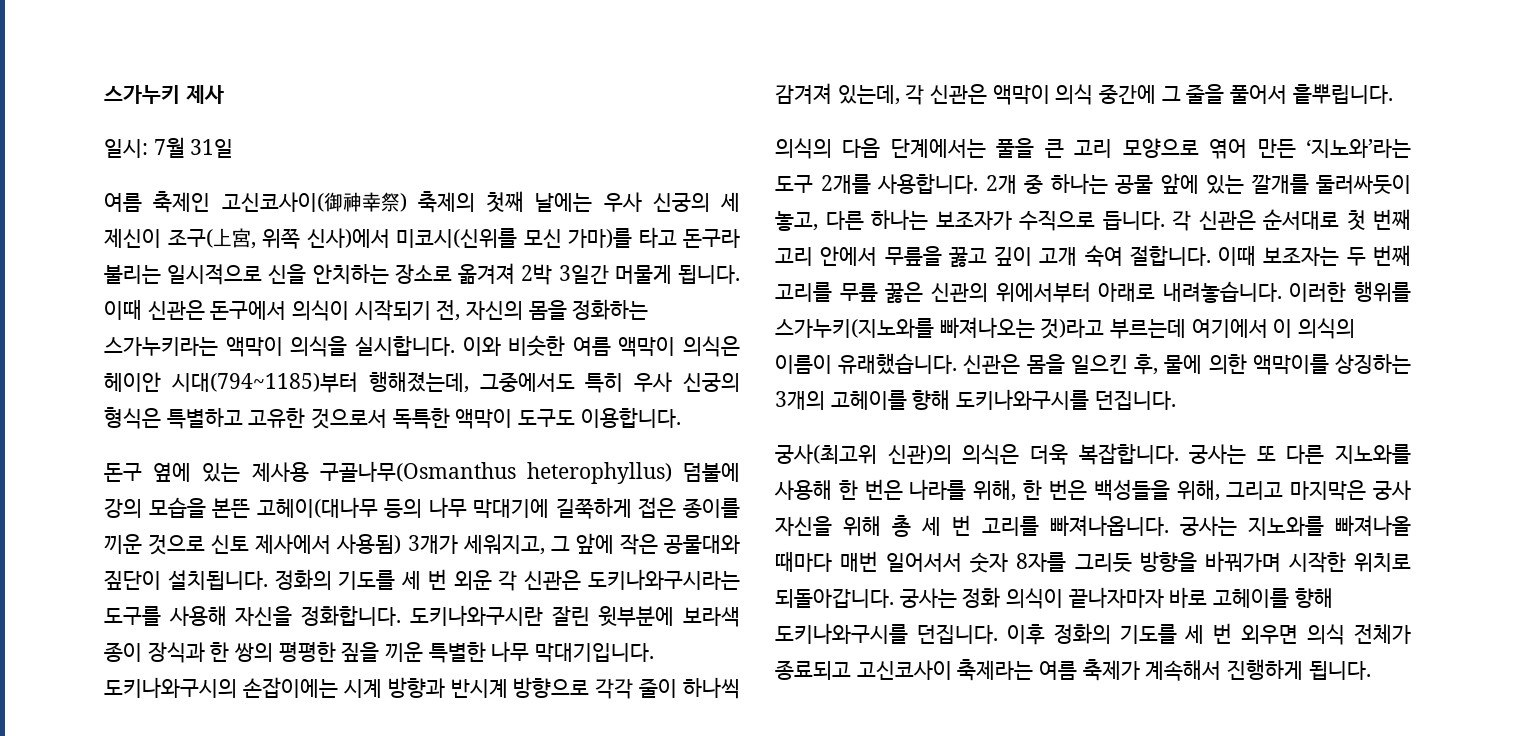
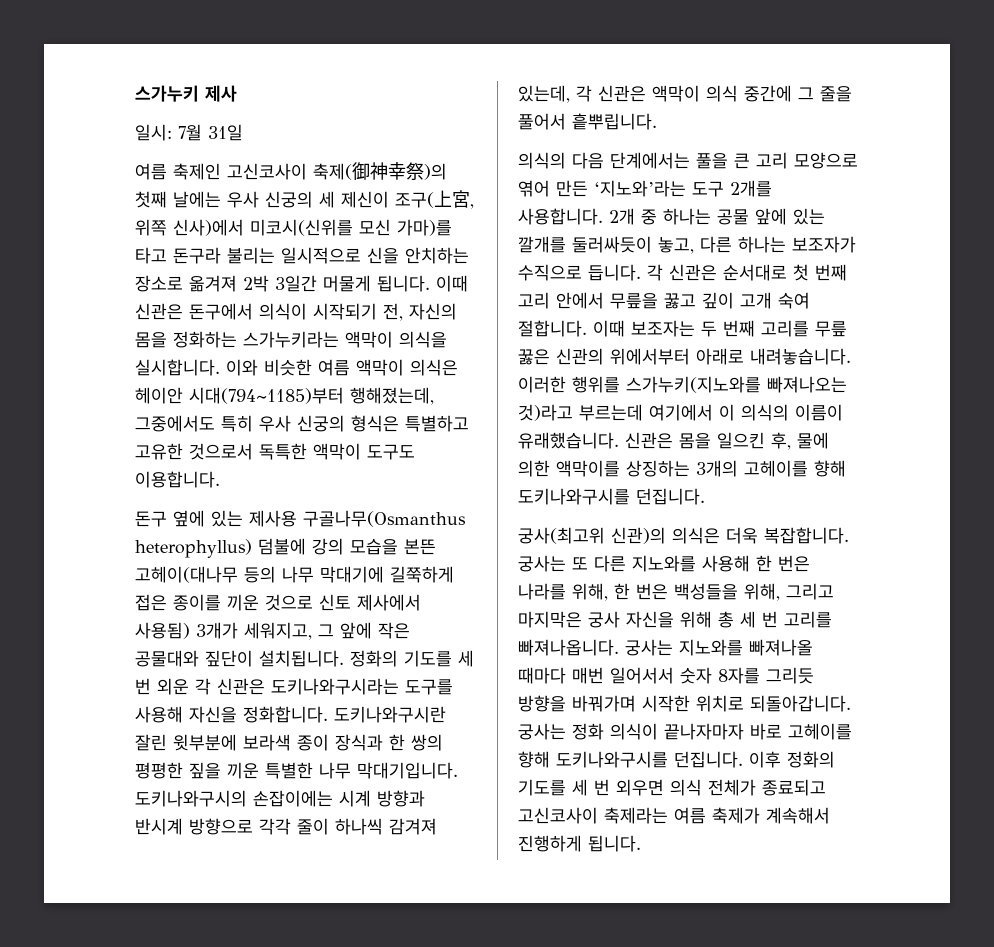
[221,191,475,213] 고신코사이(御神幸祭) 축제의 -> [227,162,447,180] 고신코사이 축제(御神幸祭)의

